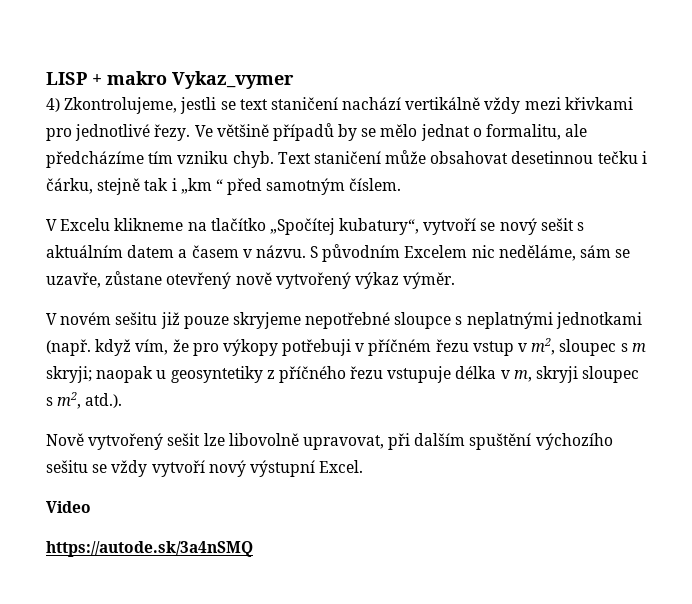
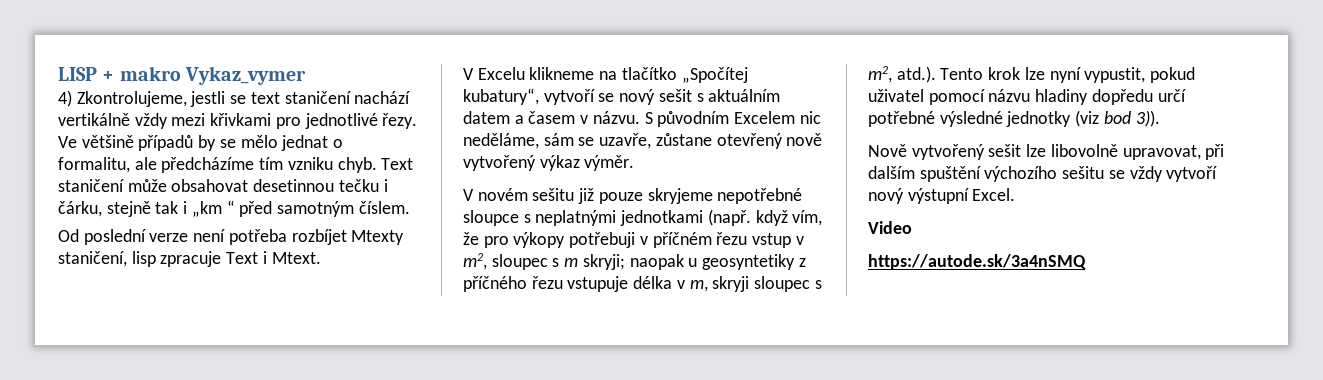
(402, 184) none -> [58,229,405,245] [58,251,321,267] // Od poslední verze není potřeba rozbíjet Mtexty staničení, lisp zpracuje Text i Mtext.
(123, 400) none -> [940,67,1196,83] [868,89,1186,105] [868,110,1160,127] Tento krok lze nyní vypustit, pokud uživatel pomocí názvu hladiny dopředu určí potřebné výsledné jednotky (viz bod 3)).

